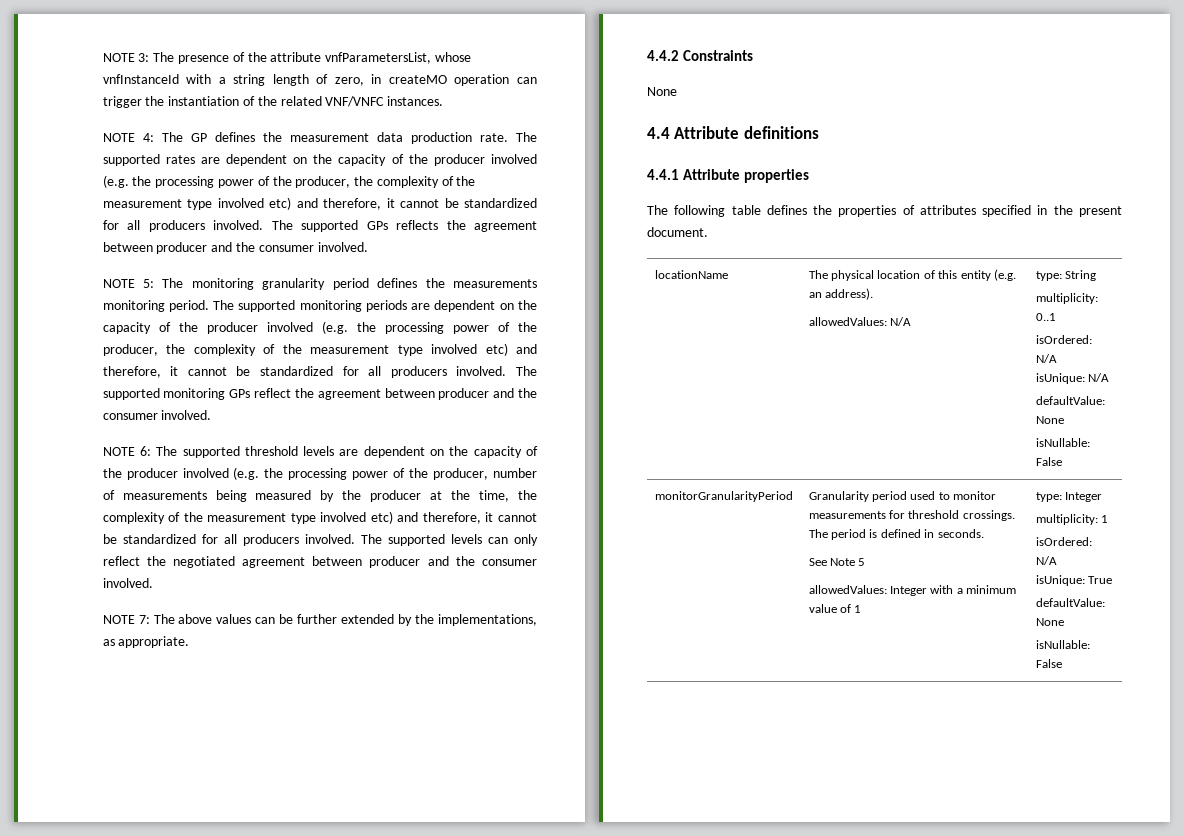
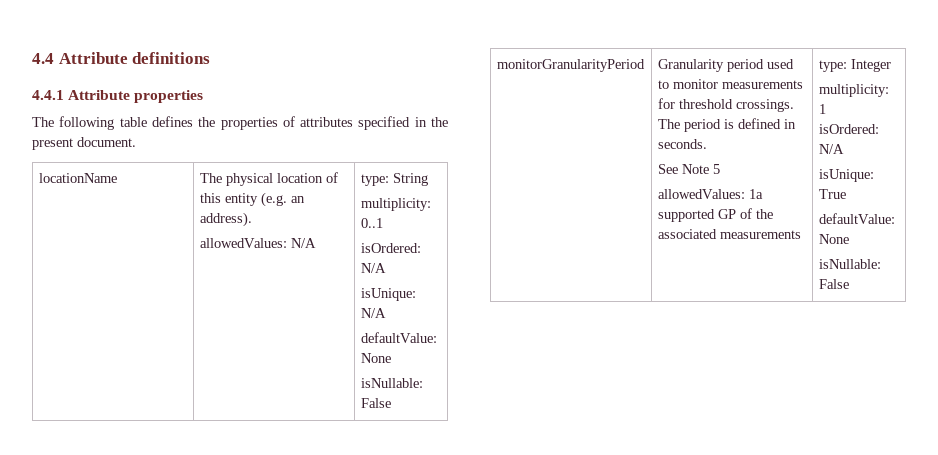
[102,52,471,64] [102,74,537,86] [102,96,444,108] [102,132,537,144] [102,154,537,166] [102,175,476,188] [102,197,537,210] [102,220,537,232] [102,242,368,254] [102,278,538,290] [102,300,537,312] [102,321,537,334] [102,343,537,356] [102,366,537,378] [102,388,537,400] [102,410,212,420] [102,446,538,458] [102,467,538,480] [102,490,538,502] [102,511,537,524] [102,534,538,546] [102,556,537,568] [102,578,153,588] [102,614,537,626] [102,636,190,648] [647,50,754,61] [647,87,677,96] NOTE 3: The presence of the attribute vnfParametersList, whose vnfInstanceId with a string length of zero, in createMO operation can trigger the instantiation of the related VNF/VNFC instances. // NOTE 4: The GP defines the measurement data production rate. The supported rates are dependent on the capacity of the producer involved (e.g. the processing power of the producer, the complexity of the measurement type involved etc) and therefore, it cannot be standardized for all producers involved. The supported GPs reflects the agreement between producer and the consumer involved. // NOTE 5: The monitoring granularity period defines the measurements monitoring period. The supported monitoring periods are dependent on the capacity of the producer involved (e.g. the processing power of the producer, the complexity of the measurement type involved etc) and therefore, it cannot be standardized for all producers involved. The supported monitoring GPs reflect the agreement between producer and the consumer involved. // NOTE 6: The supported threshold levels are dependent on the capacity of the producer involved (e.g. the processing power of the producer, number of measurements being measured by the producer at the time, the complexity of the measurement type involved etc) and therefore, it cannot be standardized for all producers involved. The supported levels can only reflect the negotiated agreement between producer and the consumer involved. // NOTE 7: The above values can be further extended by the implementations, as appropriate. // 4.4.2 Constraints // None // -> (32, 58) none
[890,585,1017,596] [808,604,862,613] Integer with a minimum value of 1 -> [748,189,763,199] [657,208,773,222] [657,229,801,239] 1a supported GP of the associated measurements

